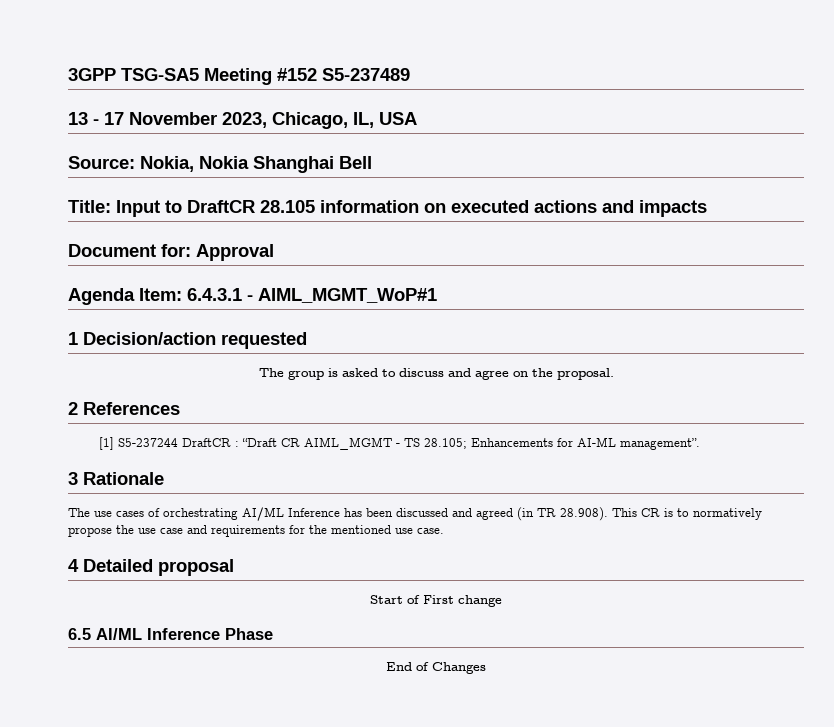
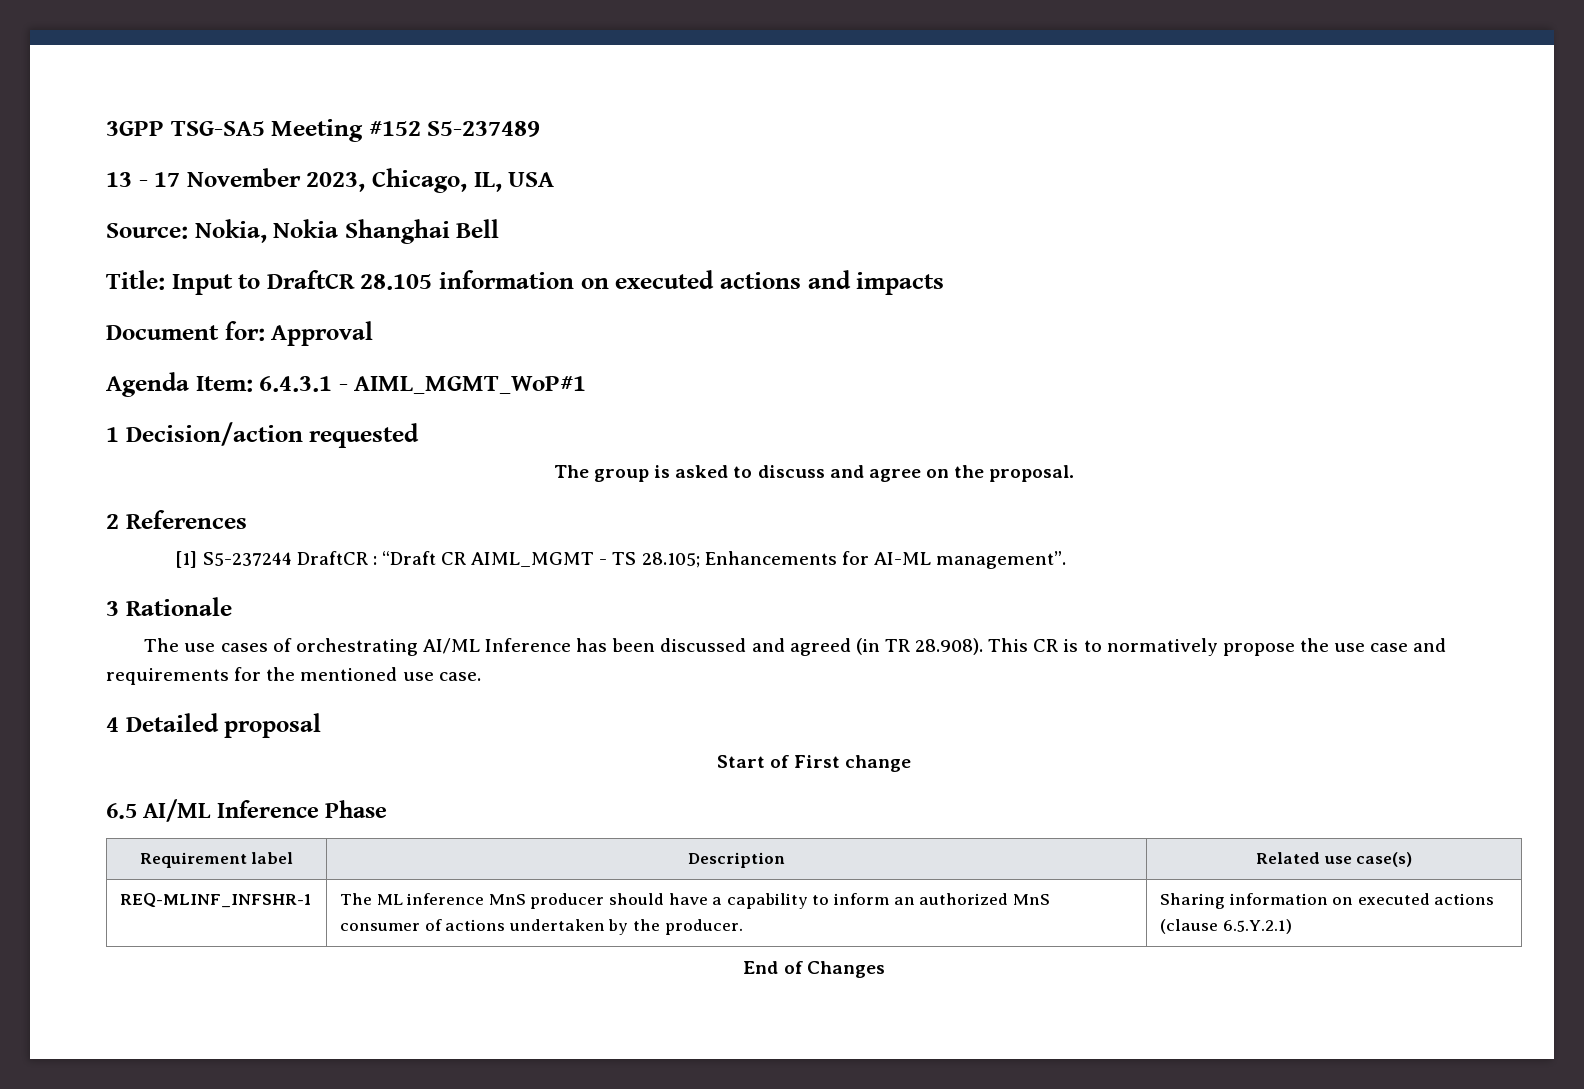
(273, 634) none -> [139,852,294,868] [688,852,786,868] [1255,852,1413,867] [120,893,312,908] [340,893,1050,909] [340,919,743,935] [1160,893,1495,909] [1160,919,1292,934] // Requirement label | Description | Related use case(s) // REQ-MLINF_INFSHR-1 | The ML inference MnS producer should have a capability to inform an authorized MnS consumer of actions undertaken by the producer. | Sharing information on executed actions (clause 6.5.Y.2.1)

